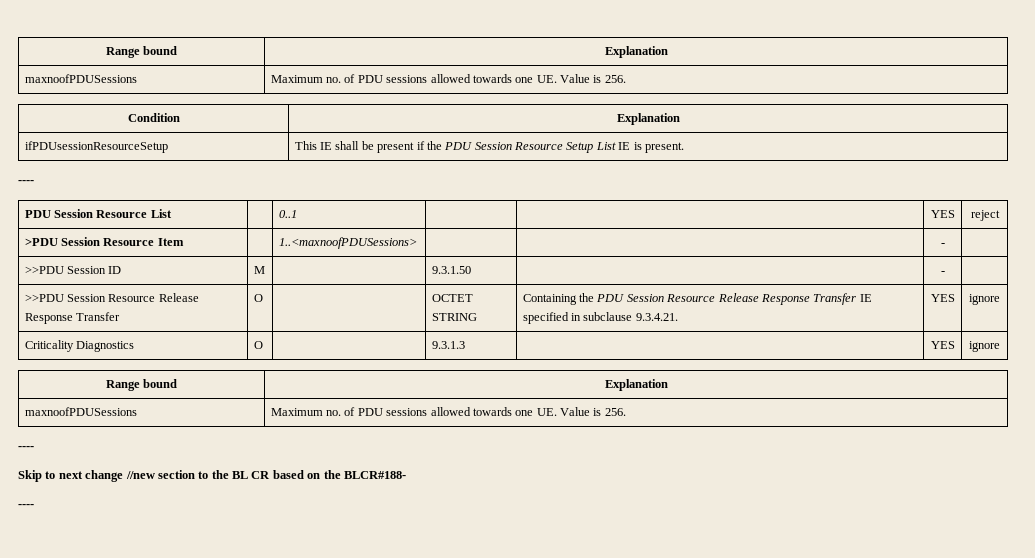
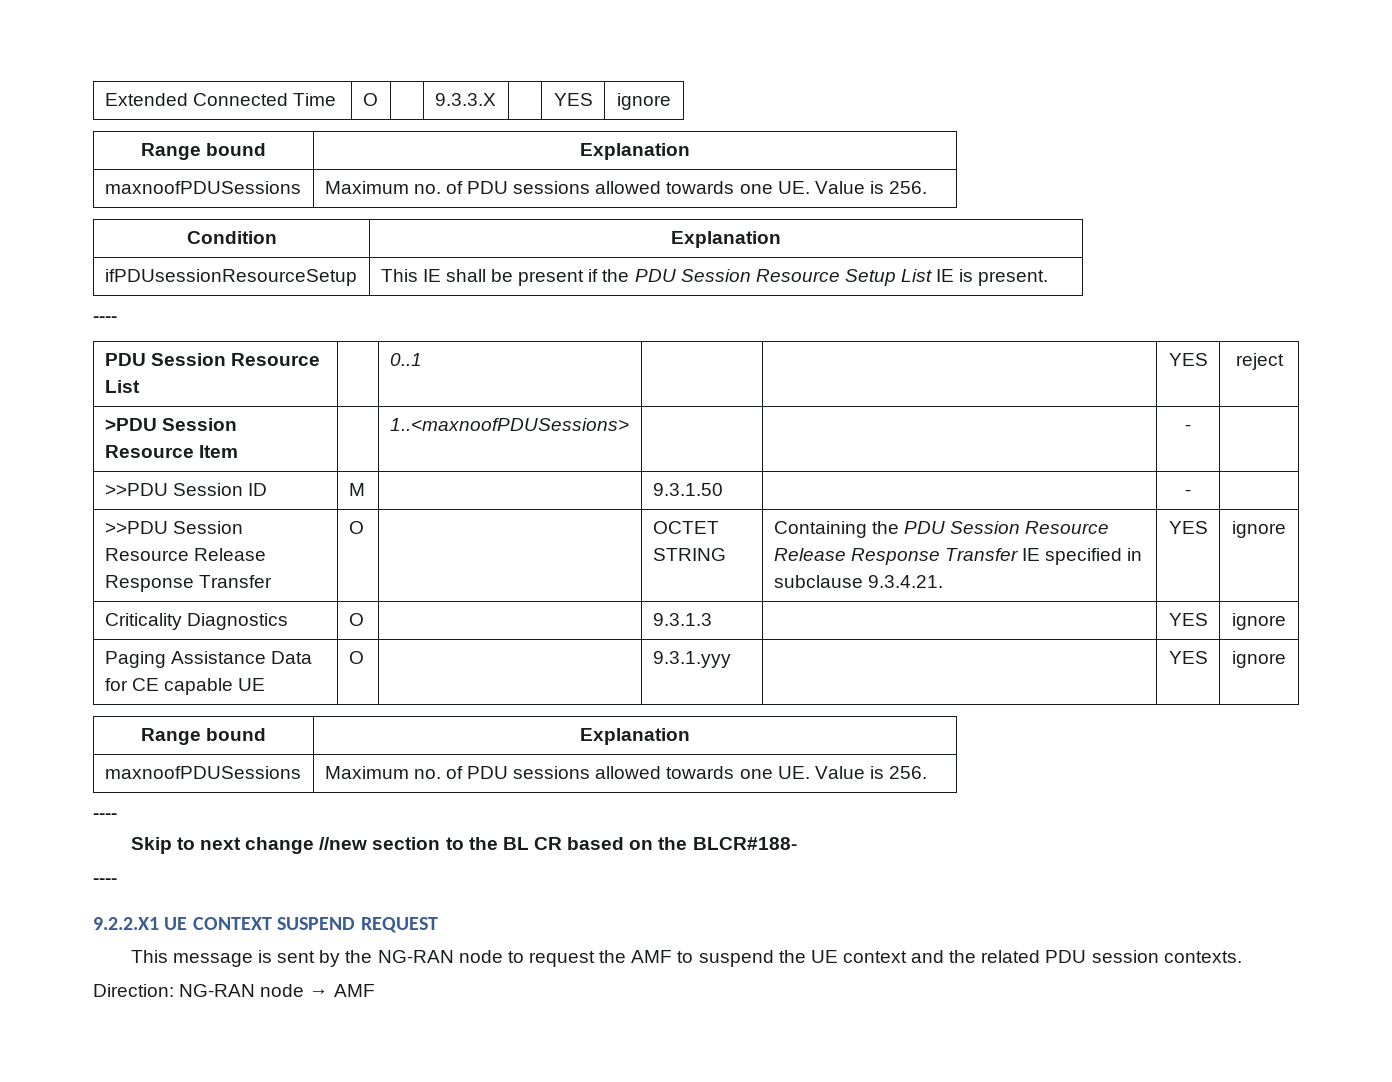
(105, 52) none -> [104,93,336,106] [362,93,378,106] [434,93,496,106] [553,93,593,106] [617,93,671,110] Extended Connected Time | O | | 9.3.3.X | | YES | ignore //
(1000, 346) none -> [104,651,312,668] [104,678,266,695] [348,651,364,664] [652,651,731,668] [1168,651,1208,664] [1232,651,1286,668] // Paging Assistance Data for CE capable UE | O | | 9.3.1.yyy | | YES | ignore
(34, 506) none -> [93,917,438,933] [130,950,1242,967] [93,984,375,997] // 9.2.2.X1 UE CONTEXT SUSPEND REQUEST // This message is sent by the NG-RAN node to request the AMF to suspend the UE context and the related PDU session contexts. // Direction: NG-RAN node → AMF

